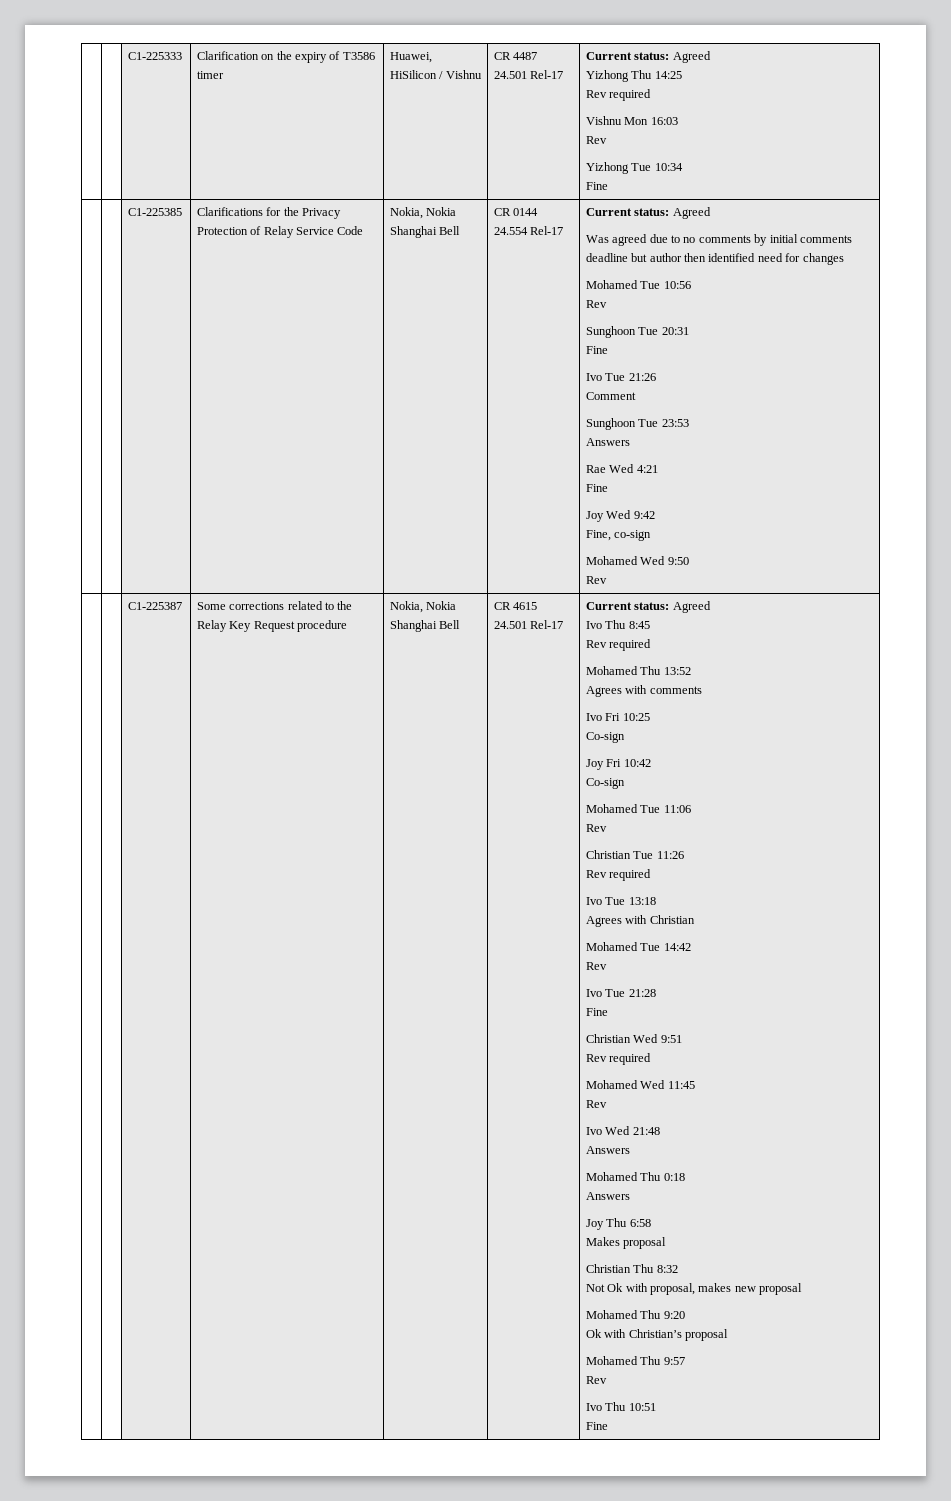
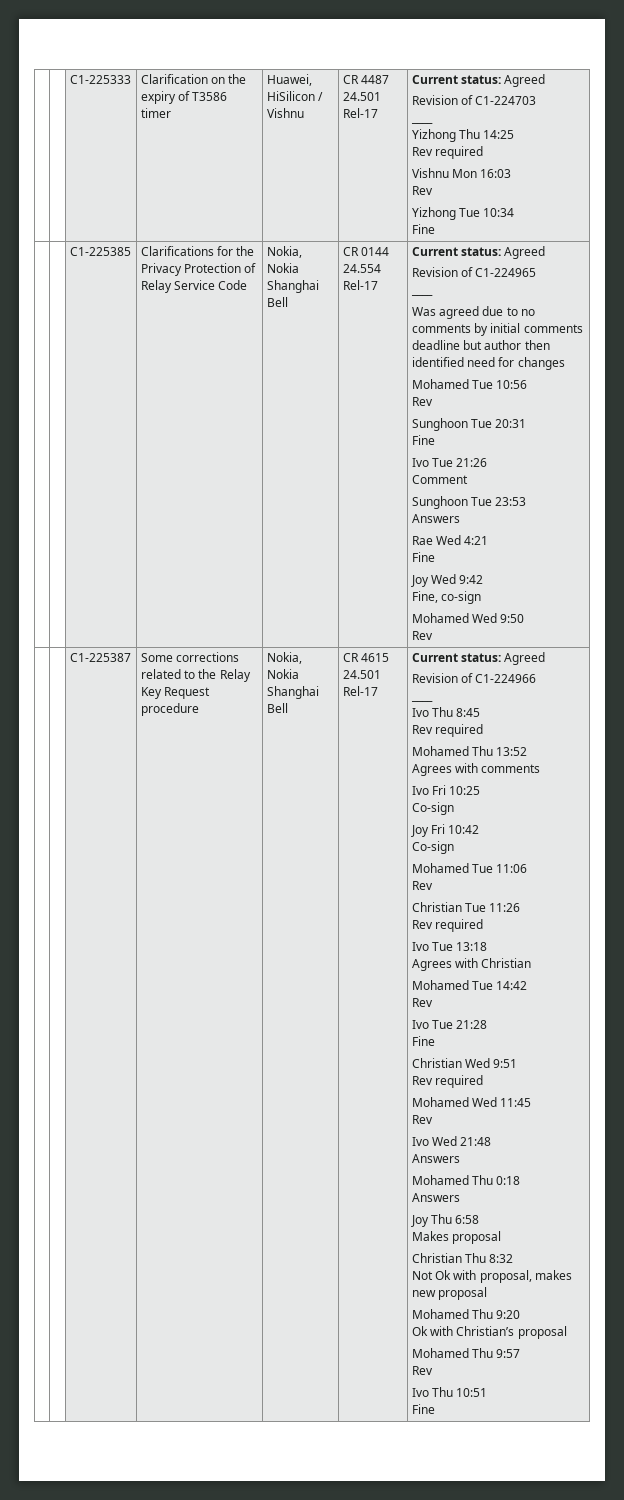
(711, 57) none -> [411,95,537,105] [410,122,433,124] // Revision of C1-224703 // ____
(711, 213) none -> [411,267,537,277] [410,294,433,296] // Revision of C1-224965 // ____
(711, 607) none -> [411,673,537,683] [410,700,433,702] // Revision of C1-224966 // ____

